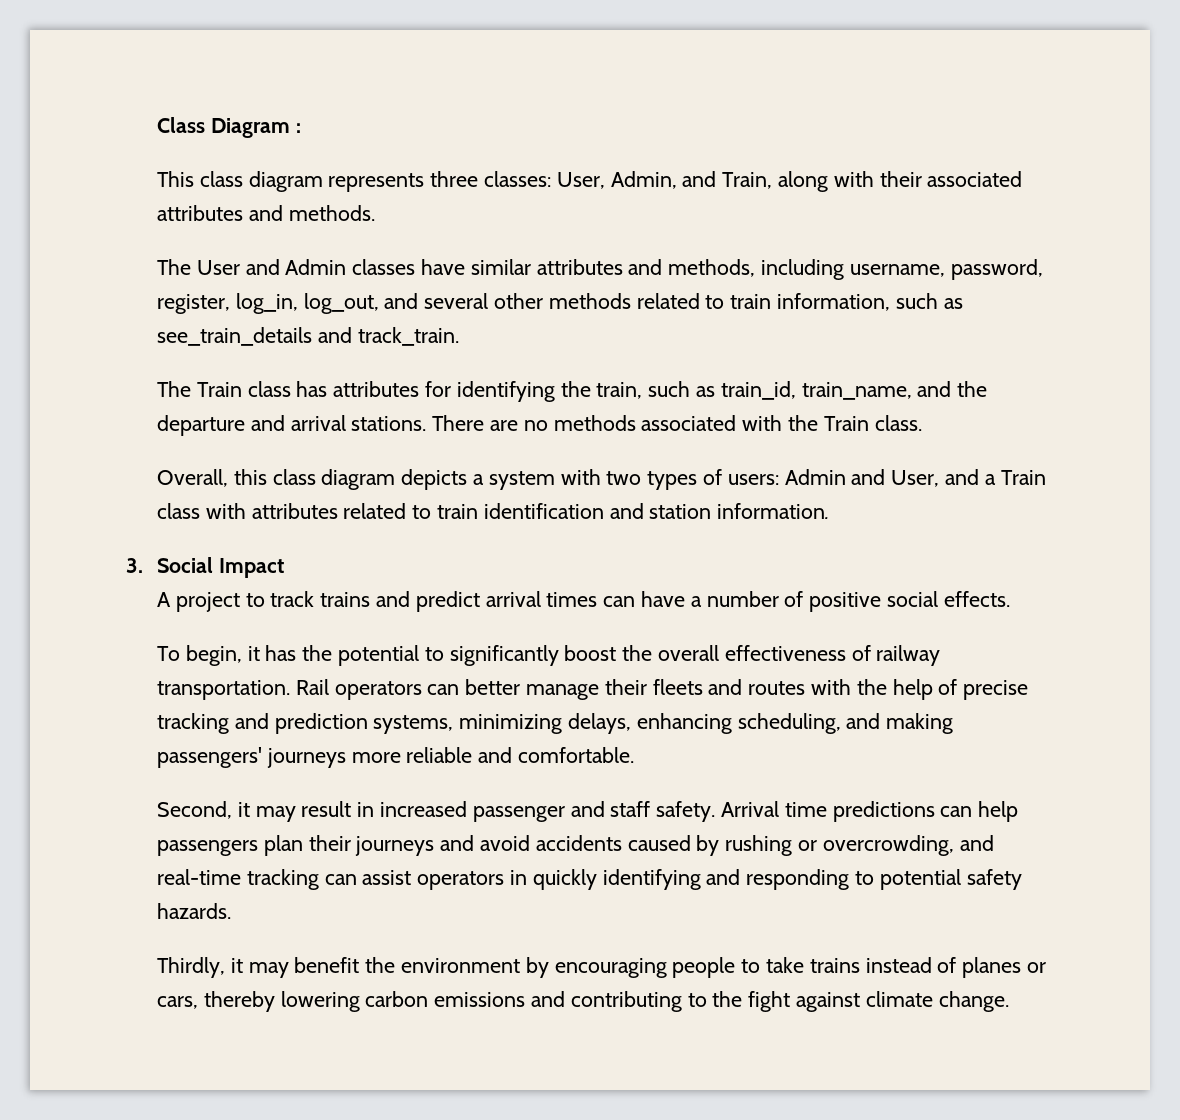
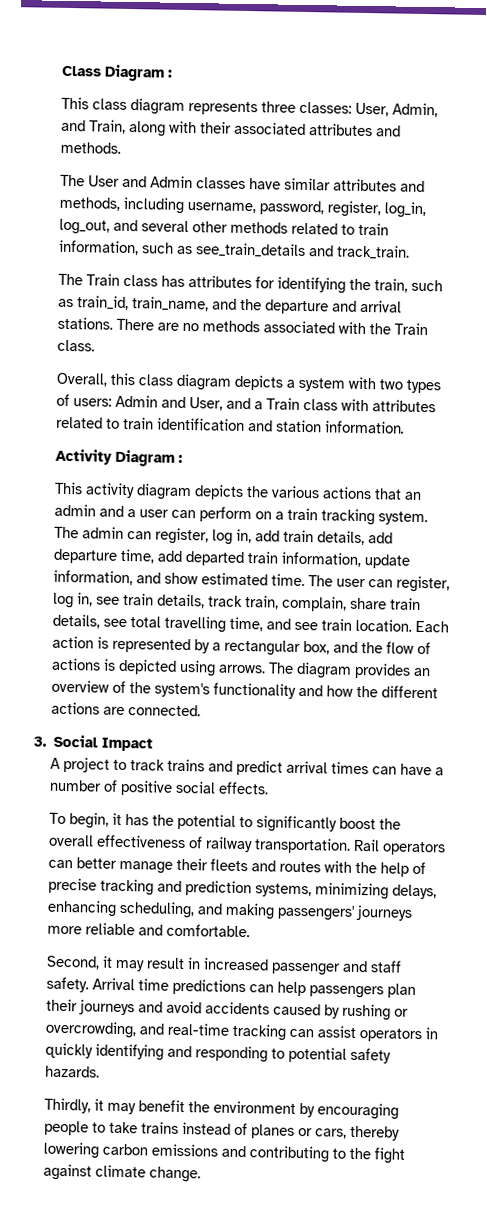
(830, 511) none -> [54,448,183,467] [53,481,422,501] [53,503,428,526] [53,526,393,546] [52,548,410,569] [52,569,450,593] [52,592,421,612] [51,613,449,633] [51,635,431,656] [50,657,431,679] [50,679,438,699] [50,701,201,717] // Activity Diagram : // This activity diagram depicts the various actions that an admin and a user can perform on a train tracking system. The admin can register, log in, add train details, add departure time, add departed train information, update information, and show estimated time. The user can register, log in, see train details, track train, complain, share train details, see total travelling time, and see train location. Each action is represented by a rectangular box, and the flow of actions is depicted using arrows. The diagram provides an overview of the system's functionality and how the different actions are connected.

